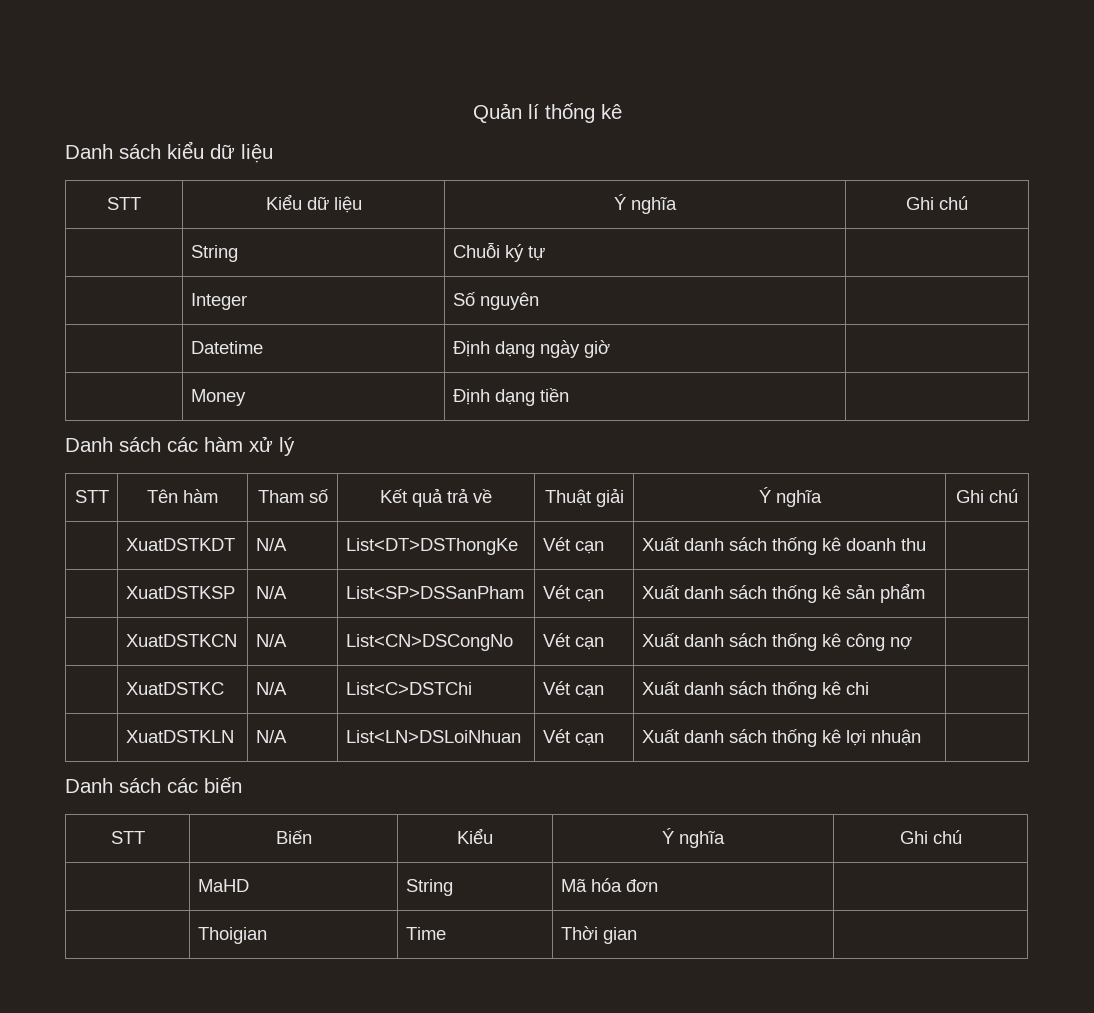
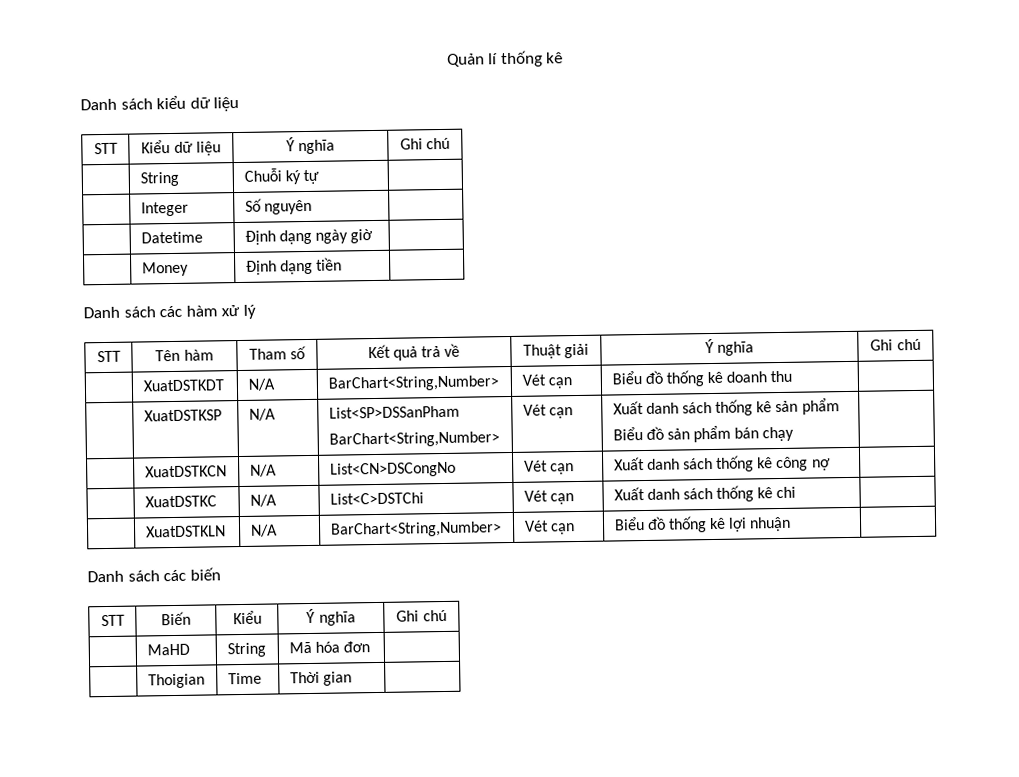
[345,538,518,555] [542,537,604,554] [641,537,767,551] List<DT>DSThongKe | Vét cạn | Xuất danh sách -> [327,375,500,392] [521,374,573,389] [611,370,663,385] BarChart<String,Number> | Vét cạn | Biểu đồ
(524, 592) none -> [328,431,500,448] // BarChart<String,Number>
(925, 593) none -> [612,425,795,443] // Biểu đồ sản phẩm bán chạy
[345,730,521,743] [542,729,604,746] [641,729,767,743] List<LN>DSLoiNhuan | Vét cạn | Xuất danh sách -> [329,521,502,538] [523,520,575,535] [613,516,666,531] BarChart<String,Number> | Vét cạn | Biểu đồ

